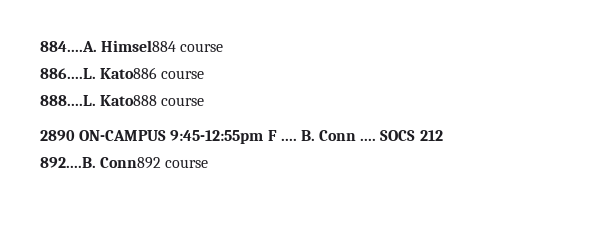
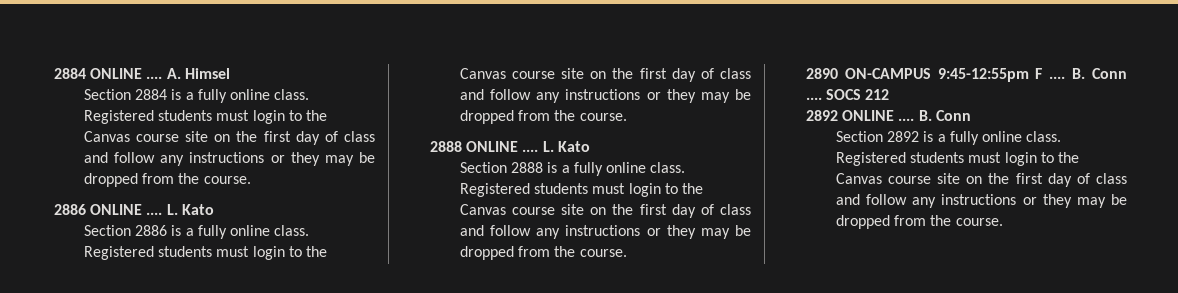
[39,40,224,52] [39,67,205,79] [39,95,205,106] 884....A. Himsel884 course // 886....L. Kato886 course // 888....L. Kato888 course -> [53,68,230,79] [83,89,310,103] [83,110,327,124] [83,131,375,145] [83,152,375,166] [83,173,251,187] [53,204,214,215] [83,225,310,239] [83,246,327,260] [459,68,751,82] [459,89,751,103] [459,110,627,124] [429,141,590,152] [459,162,686,176] [459,183,703,197] [459,204,751,218] [459,225,751,239] [459,246,627,260] 2884 ONLINE .... A. Himsel // Section 2884 is a fully online class. Registered students must login to the Canvas course site on the first day of class and follow any instructions or they may be dropped from the course. // 2886 ONLINE .... L. Kato // Section 2886 is a fully online class. Registered students must login to the Canvas course site on the first day of class and follow any instructions or they may be dropped from the course. // 2888 ONLINE .... L. Kato // Section 2888 is a fully online class. Registered students must login to the Canvas course site on the first day of class and follow any instructions or they may be dropped from the course.
[39,157,209,169] 892....B. Conn892 course -> [805,110,971,121] [835,131,1062,145] [835,152,1079,166] [835,173,1127,187] [835,194,1127,208] [835,215,1003,229] 2892 ONLINE .... B. Conn // Section 2892 is a fully online class. Registered students must login to the Canvas course site on the first day of class and follow any instructions or they may be dropped from the course.

